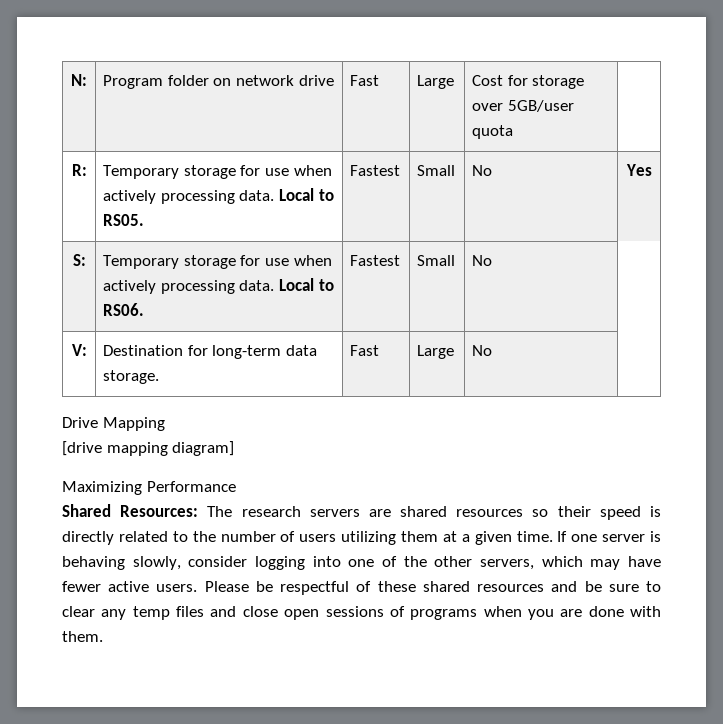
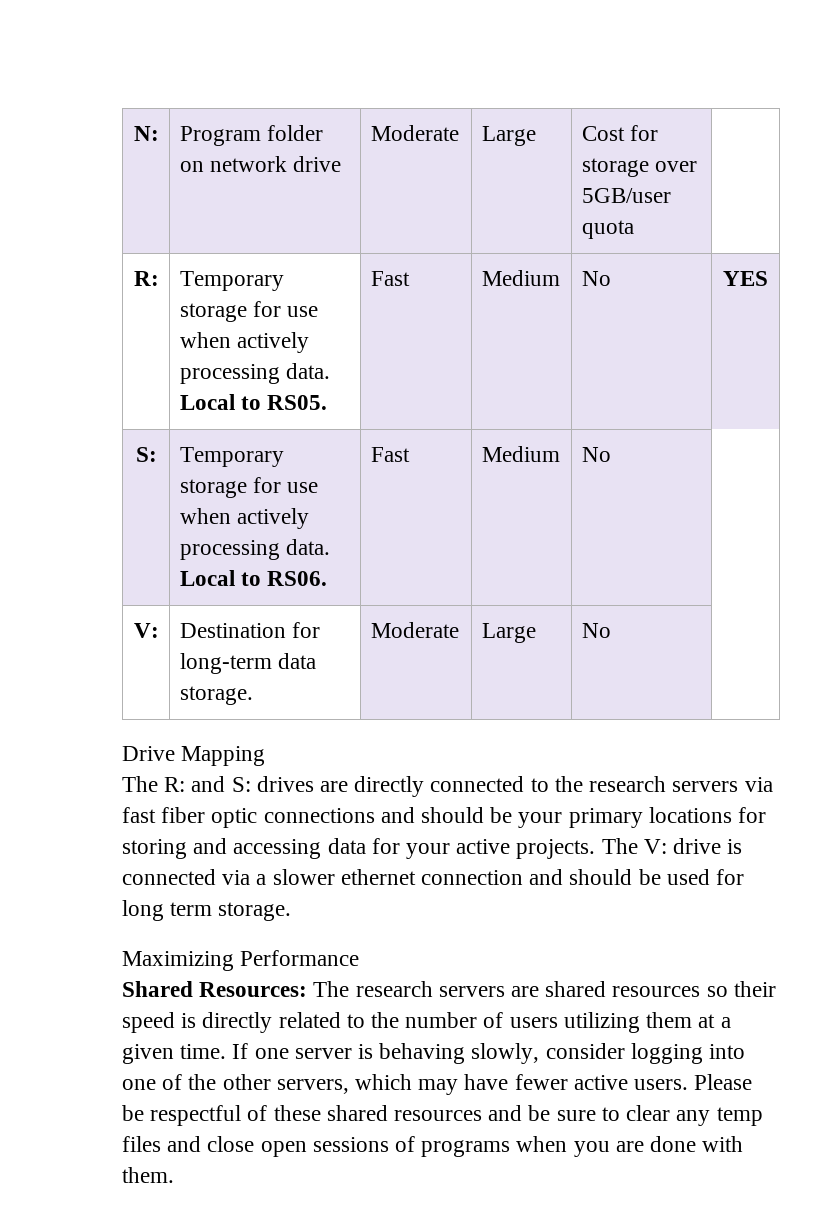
[350,75,380,86] Fast -> [370,125,459,141] Moderate
[350,165,401,176] [417,165,456,176] [472,165,493,176] [625,164,652,176] Fastest | Small | No | Yes -> [370,271,410,286] [481,270,560,286] [581,271,611,286] [723,271,768,286] Fast | Medium | No | YES
[350,255,401,266] [417,255,456,266] Fastest | Small -> [370,447,410,462] [481,446,560,462] Fast | Medium
[350,345,380,356] Fast -> [370,622,459,638] Moderate
[62,441,235,456] [drive mapping diagram] -> [122,776,773,797] [122,807,767,828] [122,838,743,859] [122,869,745,885] [122,900,292,921] The R: and S: drives are directly connected to the research servers via fast fiber optic connections and should be your primary locations for storing and accessing data for your active projects. The V: drive is connected via a slower ethernet connection and should be used for long term storage.

